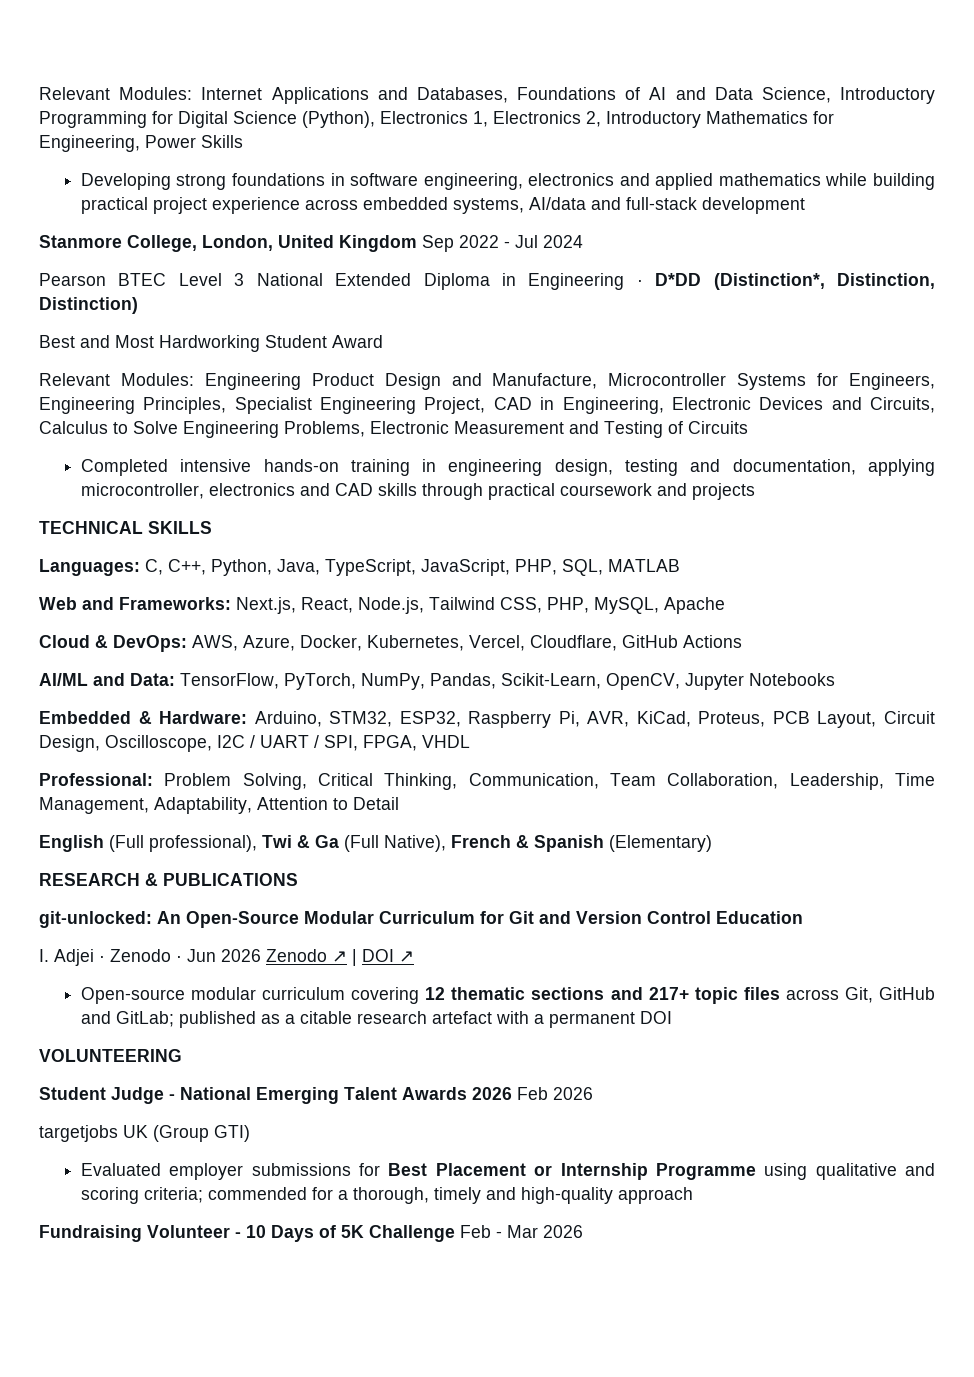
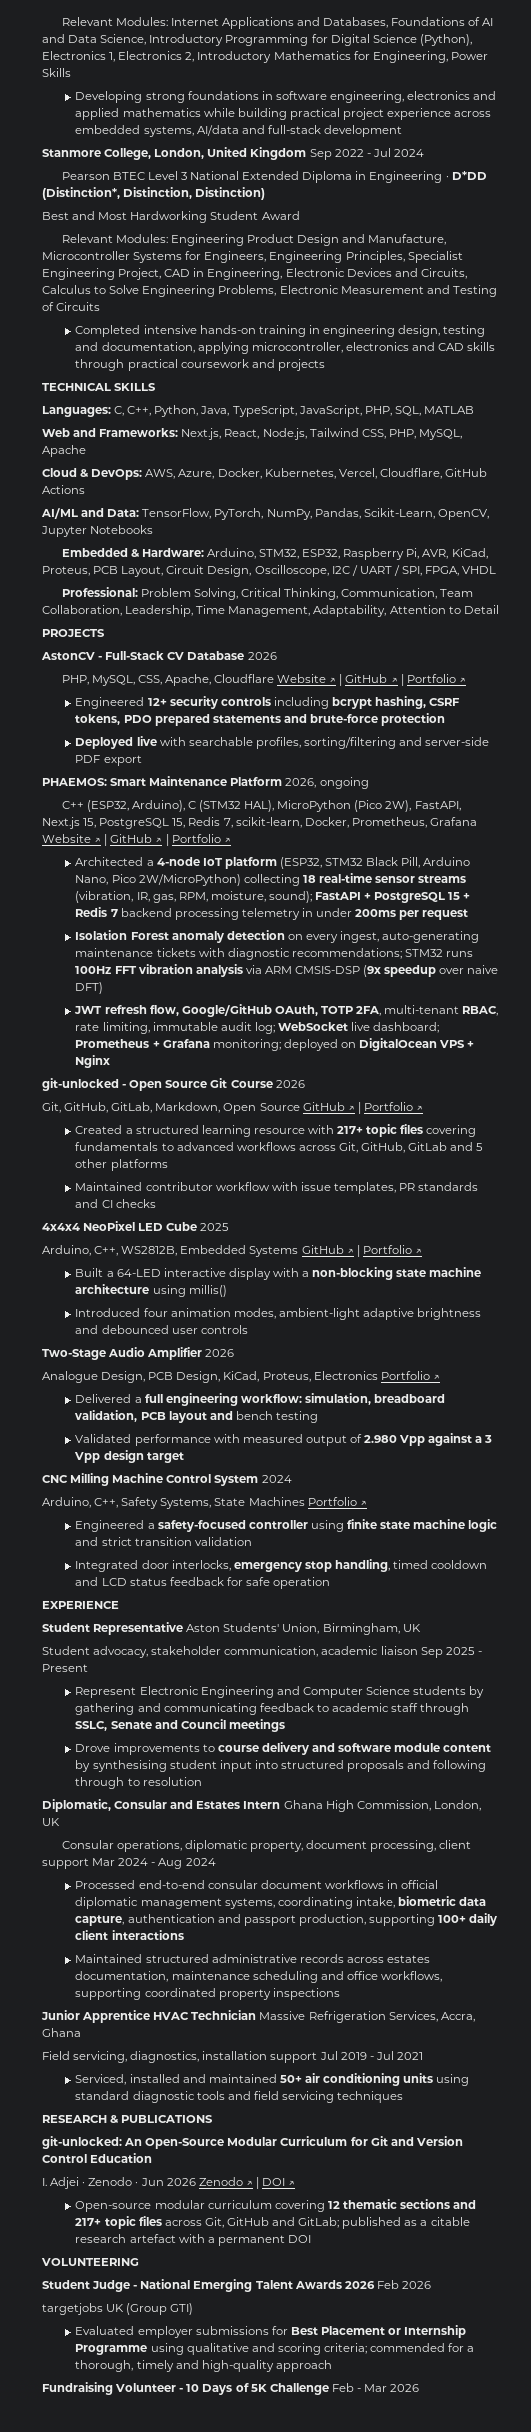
[39,835,712,852] English (Full professional), Twi & Ga (Full Native), French & Spanish (Elementary) -> [42,629,105,637] [41,651,277,660] [61,674,466,686] [75,696,461,709] [75,713,446,726] [75,736,490,749] [75,755,142,766] [42,776,369,789] [61,800,461,812] [42,817,477,829] [42,834,231,846] [75,857,471,869] [75,873,467,886] [75,891,471,903] [75,907,469,920] [75,930,480,943] [75,948,474,960] [75,964,499,977] [75,982,104,994] [74,1004,499,1017] [75,1022,440,1034] [75,1038,475,1051] [75,1055,111,1068] [42,1078,305,1091] [42,1102,424,1114] [75,1124,477,1137] [75,1142,484,1153] [75,1159,168,1171] [75,1182,479,1194] [75,1199,156,1208] [42,1221,230,1231] [42,1245,422,1257] [75,1267,482,1280] [75,1284,227,1297] [75,1308,482,1320] [75,1325,248,1334] [42,1347,235,1360] [42,1371,440,1383] [75,1393,446,1406] [74,1410,318,1423] [75,1433,493,1446] [74,1450,184,1463] [42,1473,292,1486] [42,1497,367,1509] [75,1519,498,1532] [75,1537,252,1546] [75,1559,488,1572] [75,1577,331,1589] [42,1601,119,1609] [42,1622,421,1635] [42,1646,482,1658] [42,1664,88,1672] [75,1686,485,1698] [75,1703,470,1715] [75,1719,285,1732] [75,1742,492,1755] [75,1760,487,1772] [75,1777,202,1789] [42,1799,481,1812] [42,1818,60,1826] [61,1840,472,1852] [42,1858,216,1869] [75,1880,439,1889] [75,1896,487,1909] [75,1913,498,1926] [75,1930,184,1940] [75,1954,430,1963] [75,1971,442,1983] [75,1988,340,2000] [41,2010,475,2023] [42,2028,81,2037] [42,2051,423,2063] [75,2073,470,2086] [75,2091,404,2103] PROJECTS // AstonCV - Full-Stack CV Database 2026 // PHP, MySQL, CSS, Apache, Cloudflare Website ↗ | GitHub ↗ | Portfolio ↗ // Engineered 12+ security controls including bcrypt hashing, CSRF tokens, PDO prepared statements and brute-force protection // Deployed live with searchable profiles, sorting/filtering and server-side PDF export // PHAEMOS: Smart Maintenance Platform 2026, ongoing // C++ (ESP32, Arduino), C (STM32 HAL), MicroPython (Pico 2W), FastAPI, Next.js 15, PostgreSQL 15, Redis 7, scikit-learn, Docker, Prometheus, Grafana Website ↗ | GitHub ↗ | Portfolio ↗ // Architected a 4-node IoT platform (ESP32, STM32 Black Pill, Arduino Nano, Pico 2W/MicroPython) collecting 18 real-time sensor streams (vibration, IR, gas, RPM, moisture, sound); FastAPI + PostgreSQL 15 + Redis 7 backend processing telemetry in under 200ms per request // Isolation Forest anomaly detection on every ingest, auto-generating maintenance tickets with diagnostic recommendations; STM32 runs 100Hz FFT vibration analysis via ARM CMSIS-DSP (9x speedup over naive DFT) // JWT refresh flow, Google/GitHub OAuth, TOTP 2FA, multi-tenant RBAC, rate limiting, immutable audit log; WebSocket live dashboard; Prometheus + Grafana monitoring; deployed on DigitalOcean VPS + Nginx // git-unlocked - Open Source Git Course 2026 // Git, GitHub, GitLab, Markdown, Open Source GitHub ↗ | Portfolio ↗ // Created a structured learning resource with 217+ topic files covering fundamentals to advanced workflows across Git, GitHub, GitLab and 5 other platforms // Maintained contributor workflow with issue templates, PR standards and CI checks // 4x4x4 NeoPixel LED Cube 2025 // Arduino, C++, WS2812B, Embedded Systems GitHub ↗ | Portfolio ↗ // Built a 64-LED interactive display with a non-blocking state machine architecture using millis() // Introduced four animation modes, ambient-light adaptive brightness and debounced user controls // Two-Stage Audio Amplifier 2026 // Analogue Design, PCB Design, KiCad, Proteus, Electronics Portfolio ↗ // Delivered a full engineering workflow: simulation, breadboard validation, PCB layout and bench testing // Validated performance with measured output of 2.980 Vpp against a 3 Vpp design target // CNC Milling Machine Control System 2024 // Arduino, C++, Safety Systems, State Machines Portfolio ↗ // Engineered a safety-focused controller using finite state machine logic and strict transition validation // Integrated door interlocks, emergency stop handling, timed cooldown and LCD status feedback for safe operation // EXPERIENCE // Student Representative Aston Students' Union, Birmingham, UK // Student advocacy, stakeholder communication, academic liaison Sep 2025 - Present // Represent Electronic Engineering and Computer Science students by gathering and communicating feedback to academic staff through SSLC, Senate and Council meetings // Drove improvements to course delivery and software module content by synthesising student input into structured proposals and following through to resolution // Diplomatic, Consular and Estates Intern Ghana High Commission, London, UK // Consular operations, diplomatic property, document processing, client support Mar 2024 - Aug 2024 // Processed end-to-end consular document workflows in official diplomatic management systems, coordinating intake, biometric data capture, authentication and passport production, supporting 100+ daily client interactions // Maintained structured administrative records across estates documentation, maintenance scheduling and office workflows, supporting coordinated property inspections // Junior Apprentice HVAC Technician Massive Refrigeration Services, Accra, Ghana // Field servicing, diagnostics, installation support Jul 2019 - Jul 2021 // Serviced, installed and maintained 50+ air conditioning units using standard diagnostic tools and field servicing techniques

